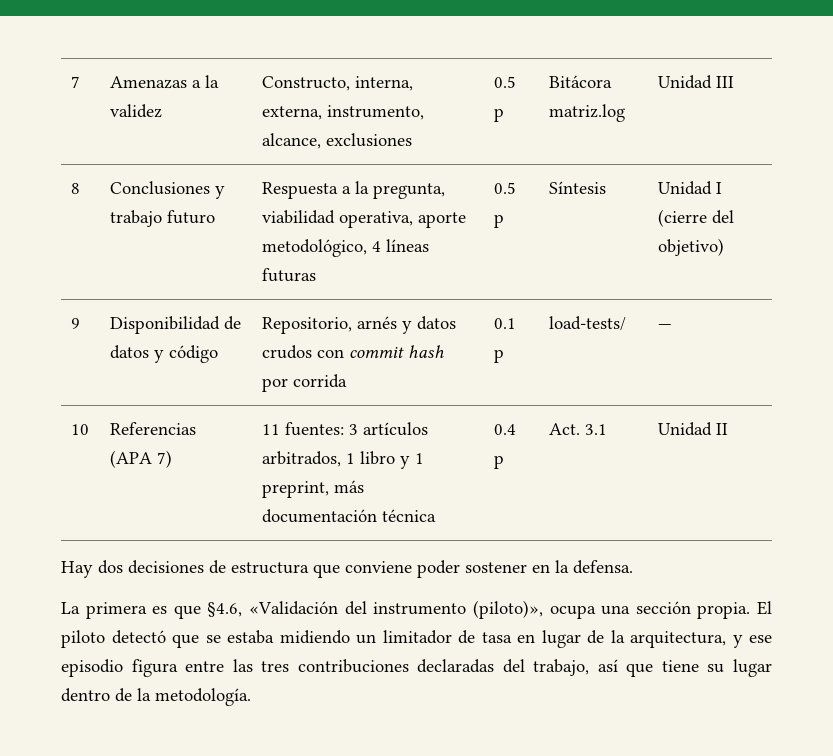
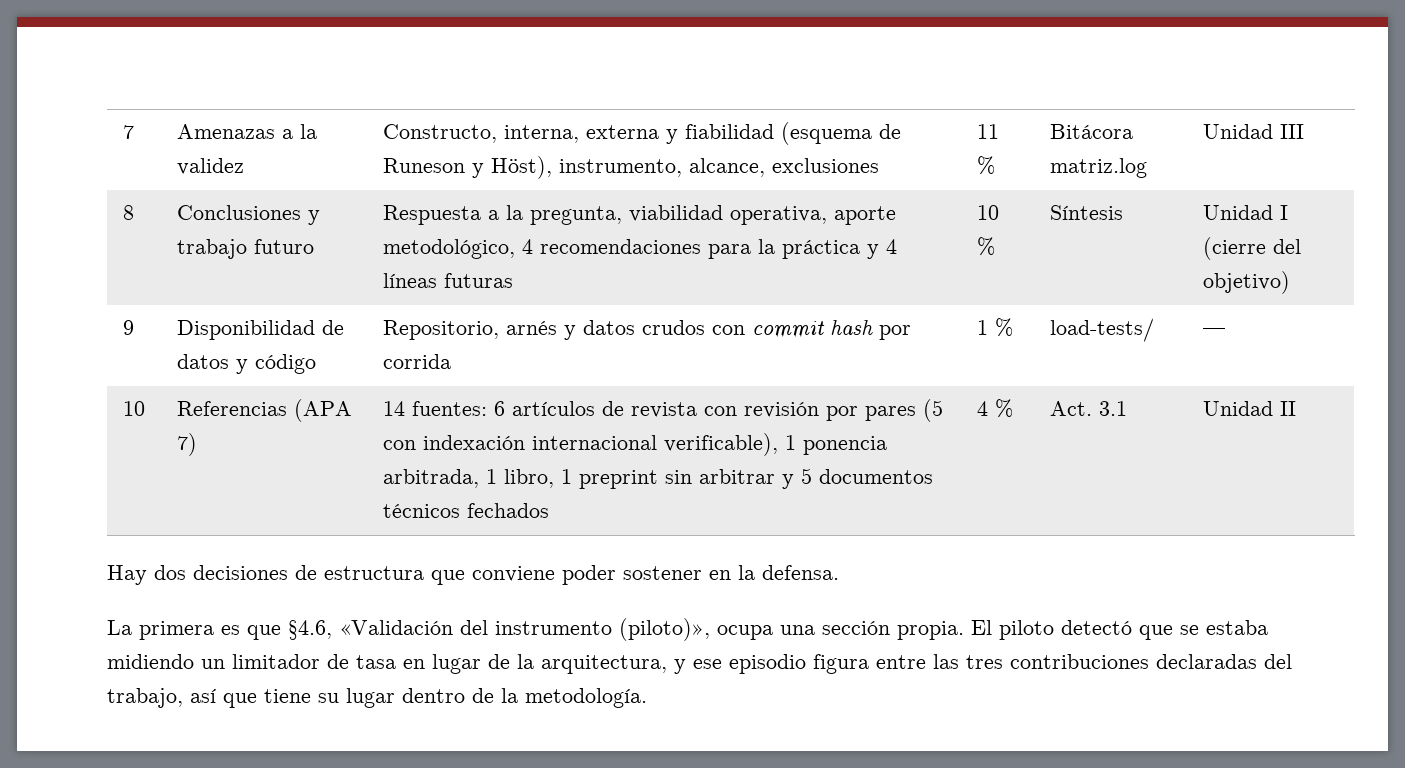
[262,106,323,120] externa, -> [585,122,901,145] [382,156,552,179] externa y fiabilidad (esquema de Runeson y Höst),
[494,76,517,88] [494,108,505,122] 0.5 p -> [976,124,999,139] [976,156,995,175] 11 %
(382, 246) none -> [539,239,897,259] recomendaciones para la práctica y 4
[494,182,517,194] [494,214,505,228] 0.5 p -> [976,205,999,220] [976,237,995,256] 10 %
[494,318,517,329] [494,349,505,363] 0.1 p -> [976,318,1013,337] 1 %
[262,422,429,436] [262,451,425,469] [262,480,365,498] [262,509,437,523] [494,424,517,435] [494,455,505,469] 11 fuentes: 3 artículos arbitrados, 1 libro y 1 preprint, más documentación técnica | 0.4 p -> [382,399,943,422] [382,433,887,456] [382,468,933,489] [382,503,549,518] [976,399,1013,418] 14 fuentes: 6 artículos de revista con revisión por pares (5 con indexación internacional verificable), 1 ponencia arbitrada, 1 libro, 1 preprint sin arbitrar y 5 documentos técnicos fechados | 4 %

